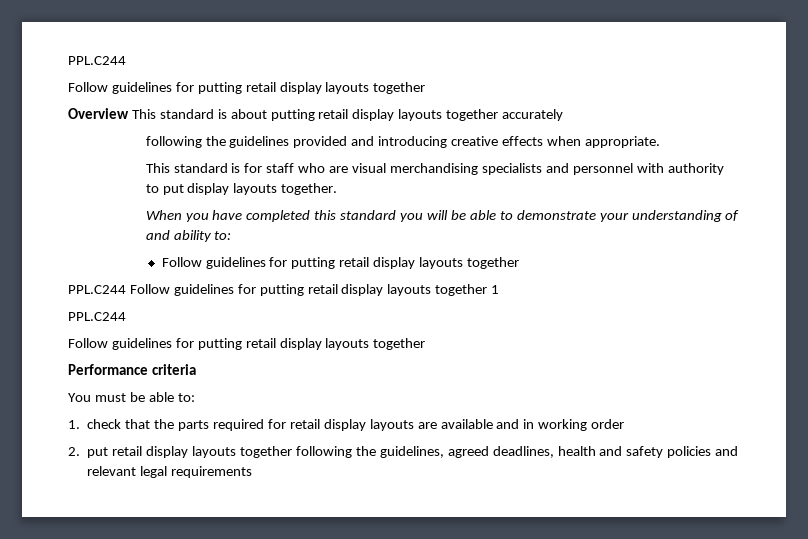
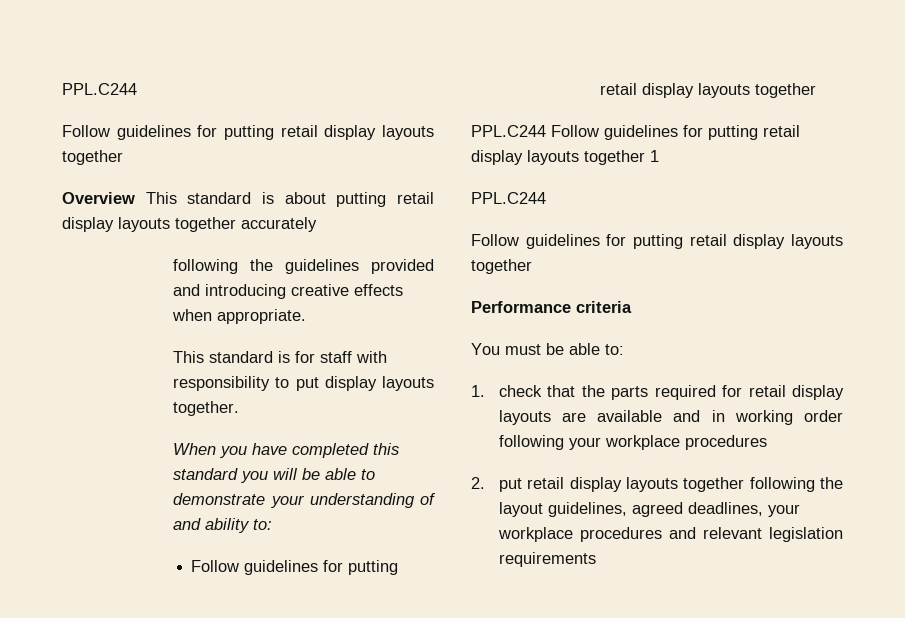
[298,163,724,175] who are visual merchandising specialists and personnel with authority -> [356,351,388,363] [173,376,271,391] with responsibility
(625, 424) none -> [498,435,767,450] following your workplace procedures
(376, 451) none -> [498,502,543,517] layout
[557,446,712,458] health and safety policies -> [767,504,800,517] [497,527,662,542] your workplace procedures
[140,466,168,478] legal -> [769,527,843,542] legislation

